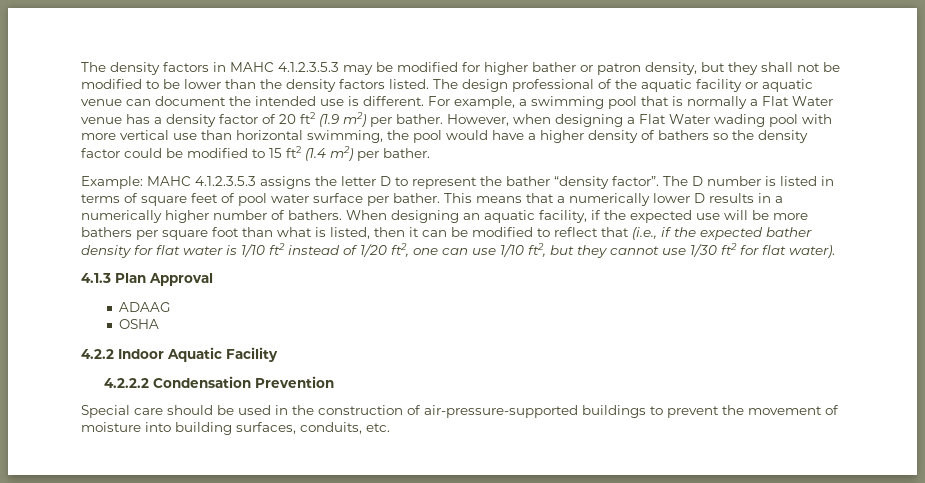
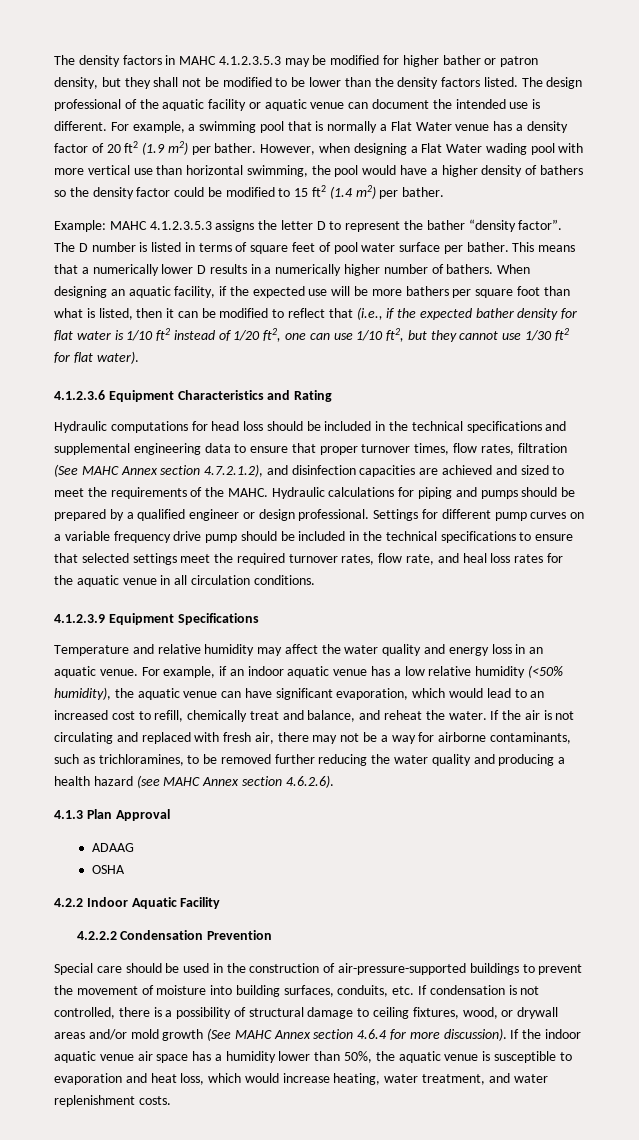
(835, 251) none -> [54,390,333,402] [54,421,567,433] [54,443,567,455] [54,464,565,477] [54,487,576,499] [54,509,585,521] [54,531,574,543] [54,553,563,565] [54,575,315,587] [54,613,259,625] [54,644,544,656] [54,665,563,678] [54,687,545,700] [54,710,575,722] [54,732,571,744] [54,754,566,766] [54,775,334,788] // 4.1.2.3.6 Equipment Characteristics and Rating // Hydraulic computations for head loss should be included in the technical specifications and supplemental engineering data to ensure that proper turnover times, flow rates, filtration (See MAHC Annex section 4.7.2.1.2), and disinfection capacities are achieved and sized to meet the requirements of the MAHC. Hydraulic calculations for piping and pumps should be prepared by a qualified engineer or design professional. Settings for different pump curves on a variable frequency drive pump should be included in the technical specifications to ensure that selected settings meet the required turnover rates, flow rate, and heal loss rates for the aquatic venue in all circulation conditions. // 4.1.2.3.9 Equipment Specifications // Temperature and relative humidity may affect the water quality and energy loss in an aquatic venue. For example, if an indoor aquatic venue has a low relative humidity (<50% humidity), the aquatic venue can have significant evaporation, which would lead to an increased cost to refill, chemically treat and balance, and reheat the water. If the air is not circulating and replaced with fresh air, there may not be a way for airborne contaminants, such as trichloramines, to be removed further reducing the water quality and producing a health hazard (see MAHC Annex section 4.6.2.6).
(390, 427) none -> [418,985,540,995] [54,1007,559,1019] [54,1028,581,1041] [54,1051,572,1063] [54,1073,548,1085] [54,1095,171,1107] If condensation is not controlled, there is a possibility of structural damage to ceiling fixtures, wood, or drywall areas and/or mold growth (See MAHC Annex section 4.6.4 for more discussion). If the indoor aquatic venue air space has a humidity lower than 50%, the aquatic venue is susceptible to evaporation and heat loss, which would increase heating, water treatment, and water replenishment costs.

